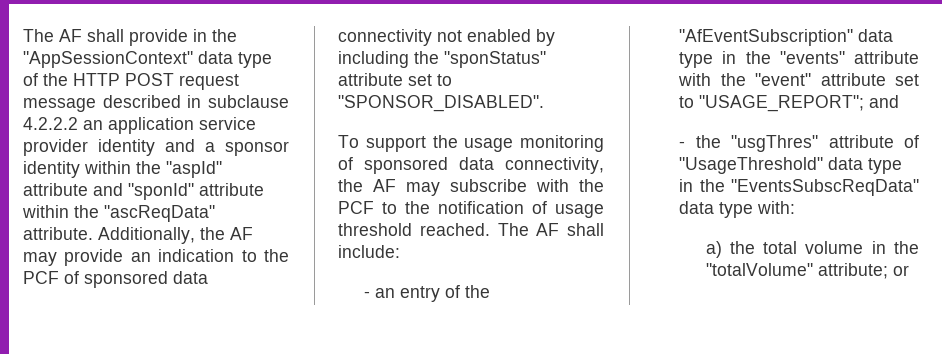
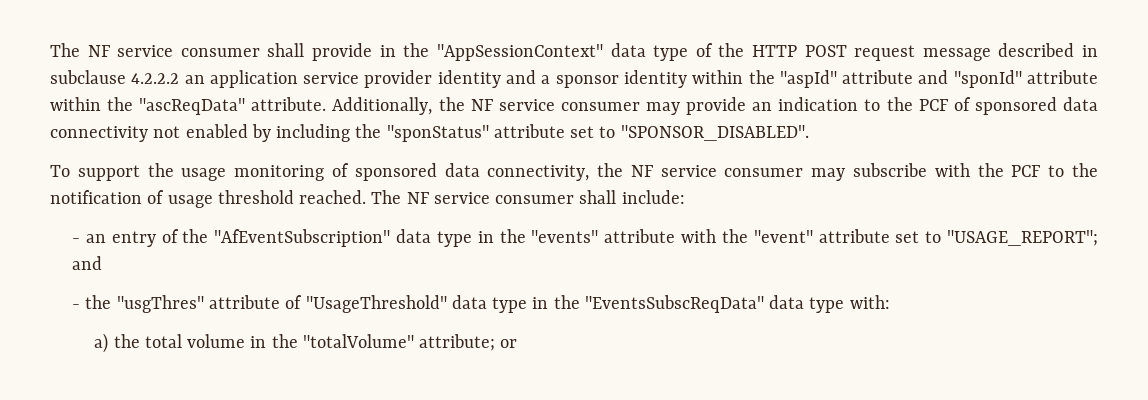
[23,29,82,42] The AF -> [50,43,260,57] The NF service consumer
[230,227,253,240] AF -> [470,99,640,111] NF service consumer
[373,179,396,192] AF -> [630,165,804,177] NF service consumer
[536,223,560,236] AF -> [406,192,575,204] NF service consumer

